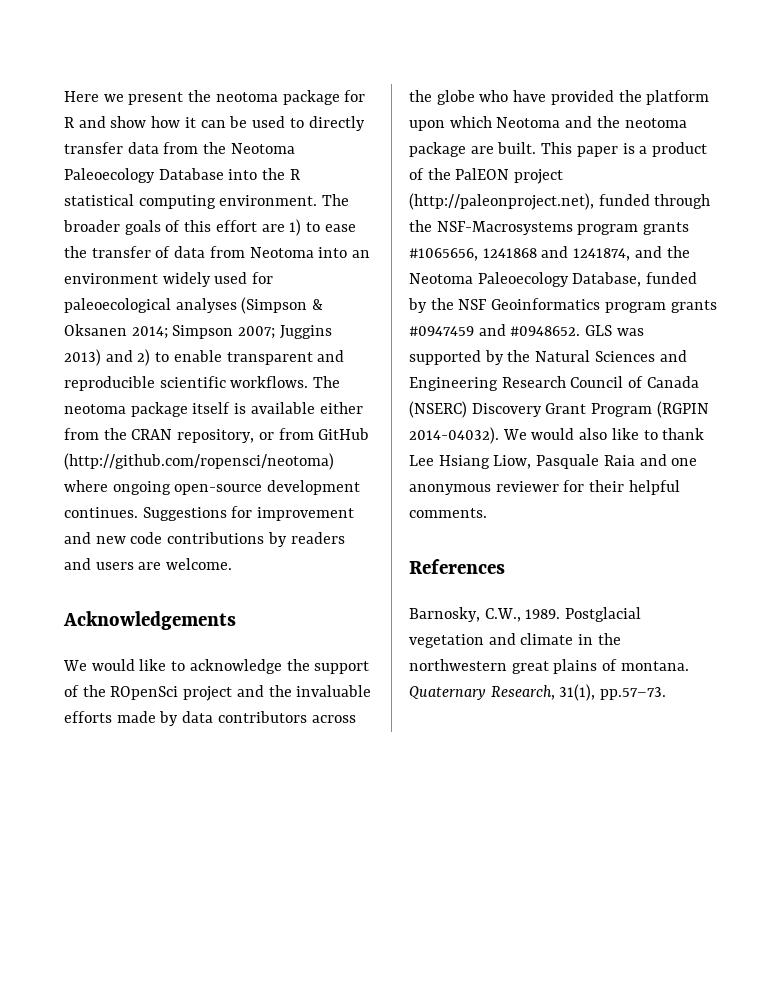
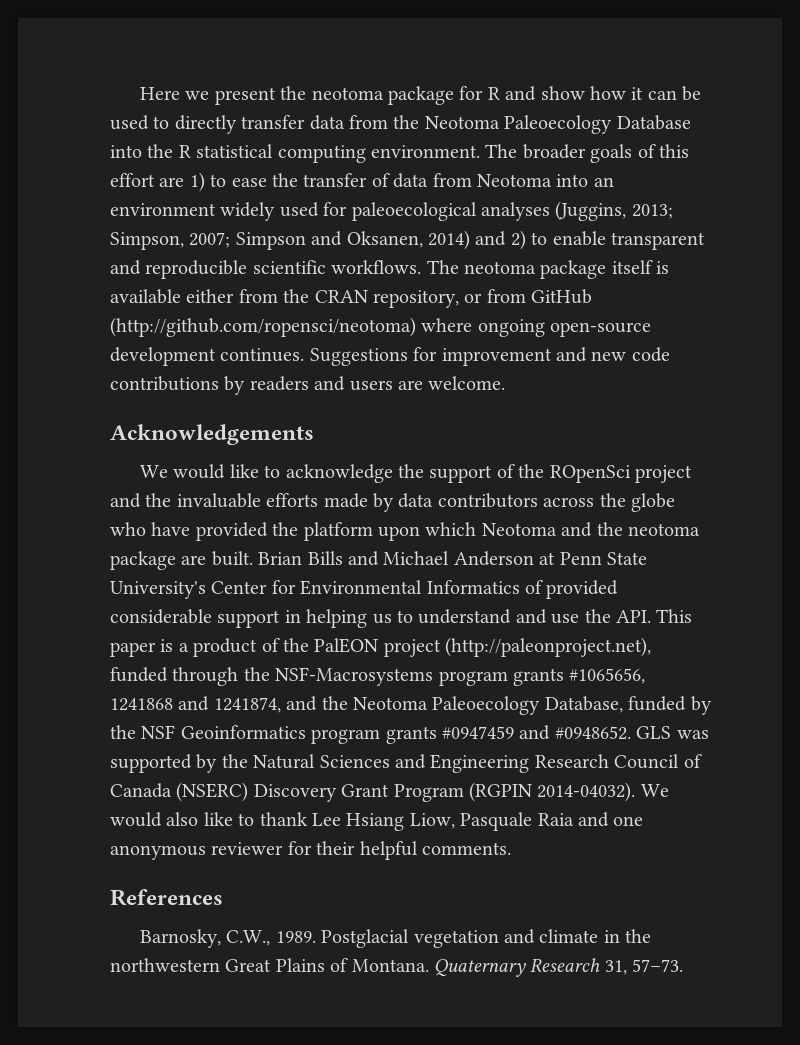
[241,297,324,314] [64,324,332,339] [64,349,101,366] (Simpson & Oksanen 2014; Simpson 2007; Juggins 2013) -> [555,201,673,221] [110,230,470,250] (Juggins, 2013; Simpson, 2007; Simpson and Oksanen, 2014)
(537, 148) none -> [258,551,647,566] [110,580,619,599] [110,609,651,628] Brian Bills and Michael Anderson at Penn State University's Center for Environmental Informatics of provided considerable support in helping us to understand and use the API.
[511,659,689,674] [409,684,667,701] great plains of montana. Quaternary Research, 31(1), pp.57–73. -> [225,958,684,977] Great Plains of Montana. Quaternary Research 31, 57–73.

